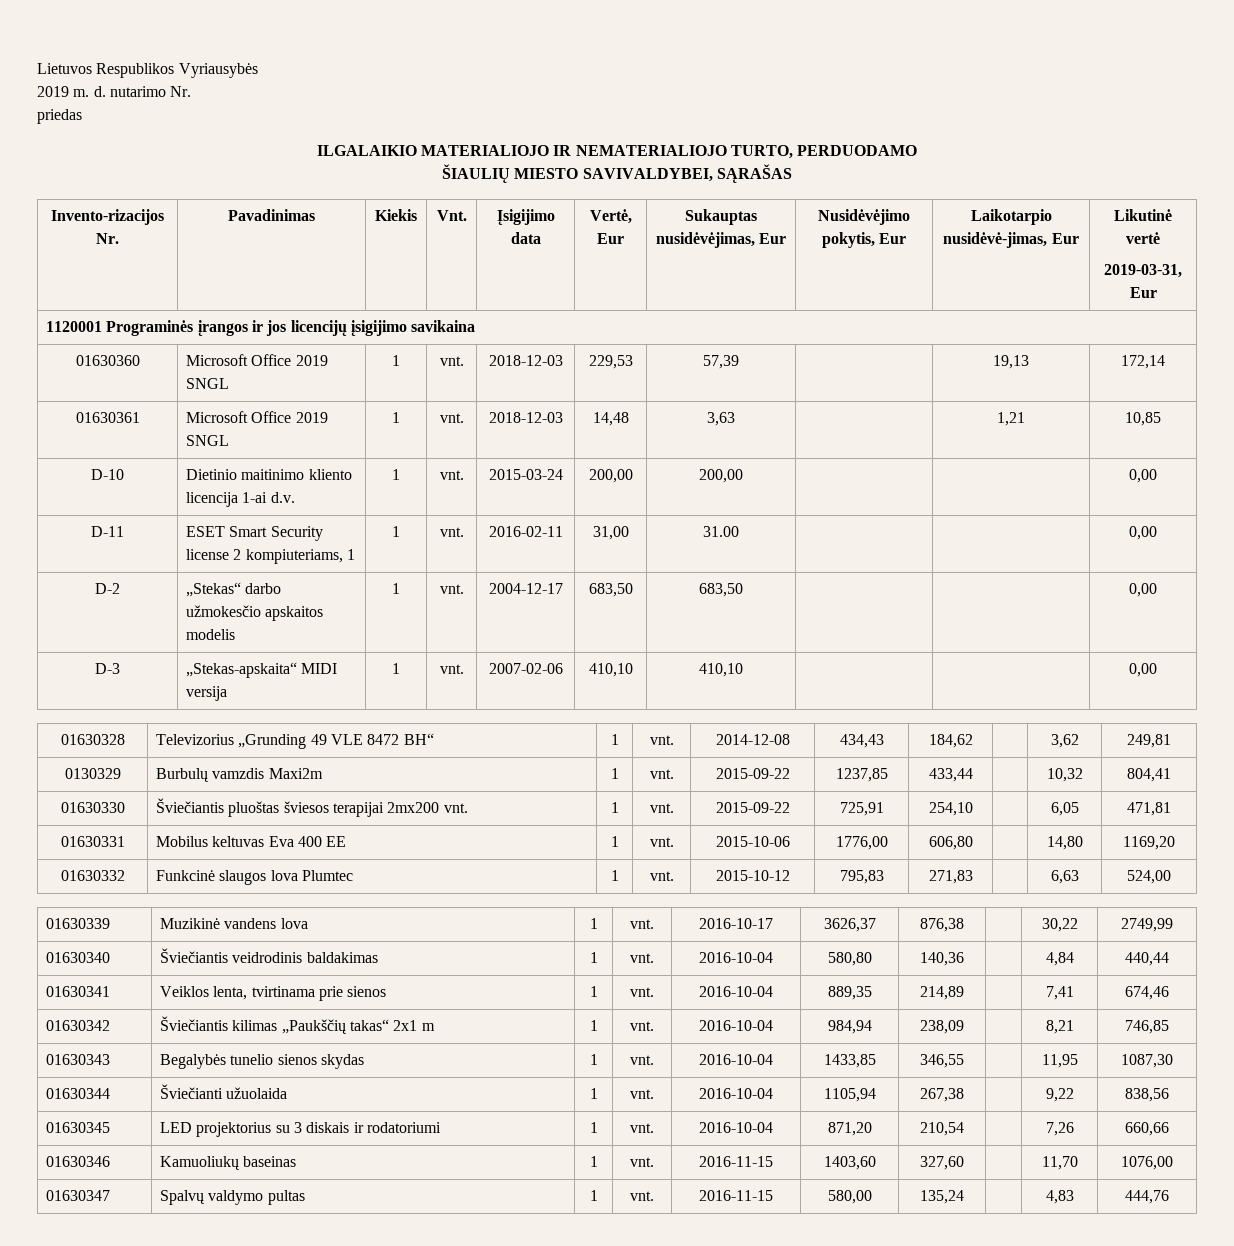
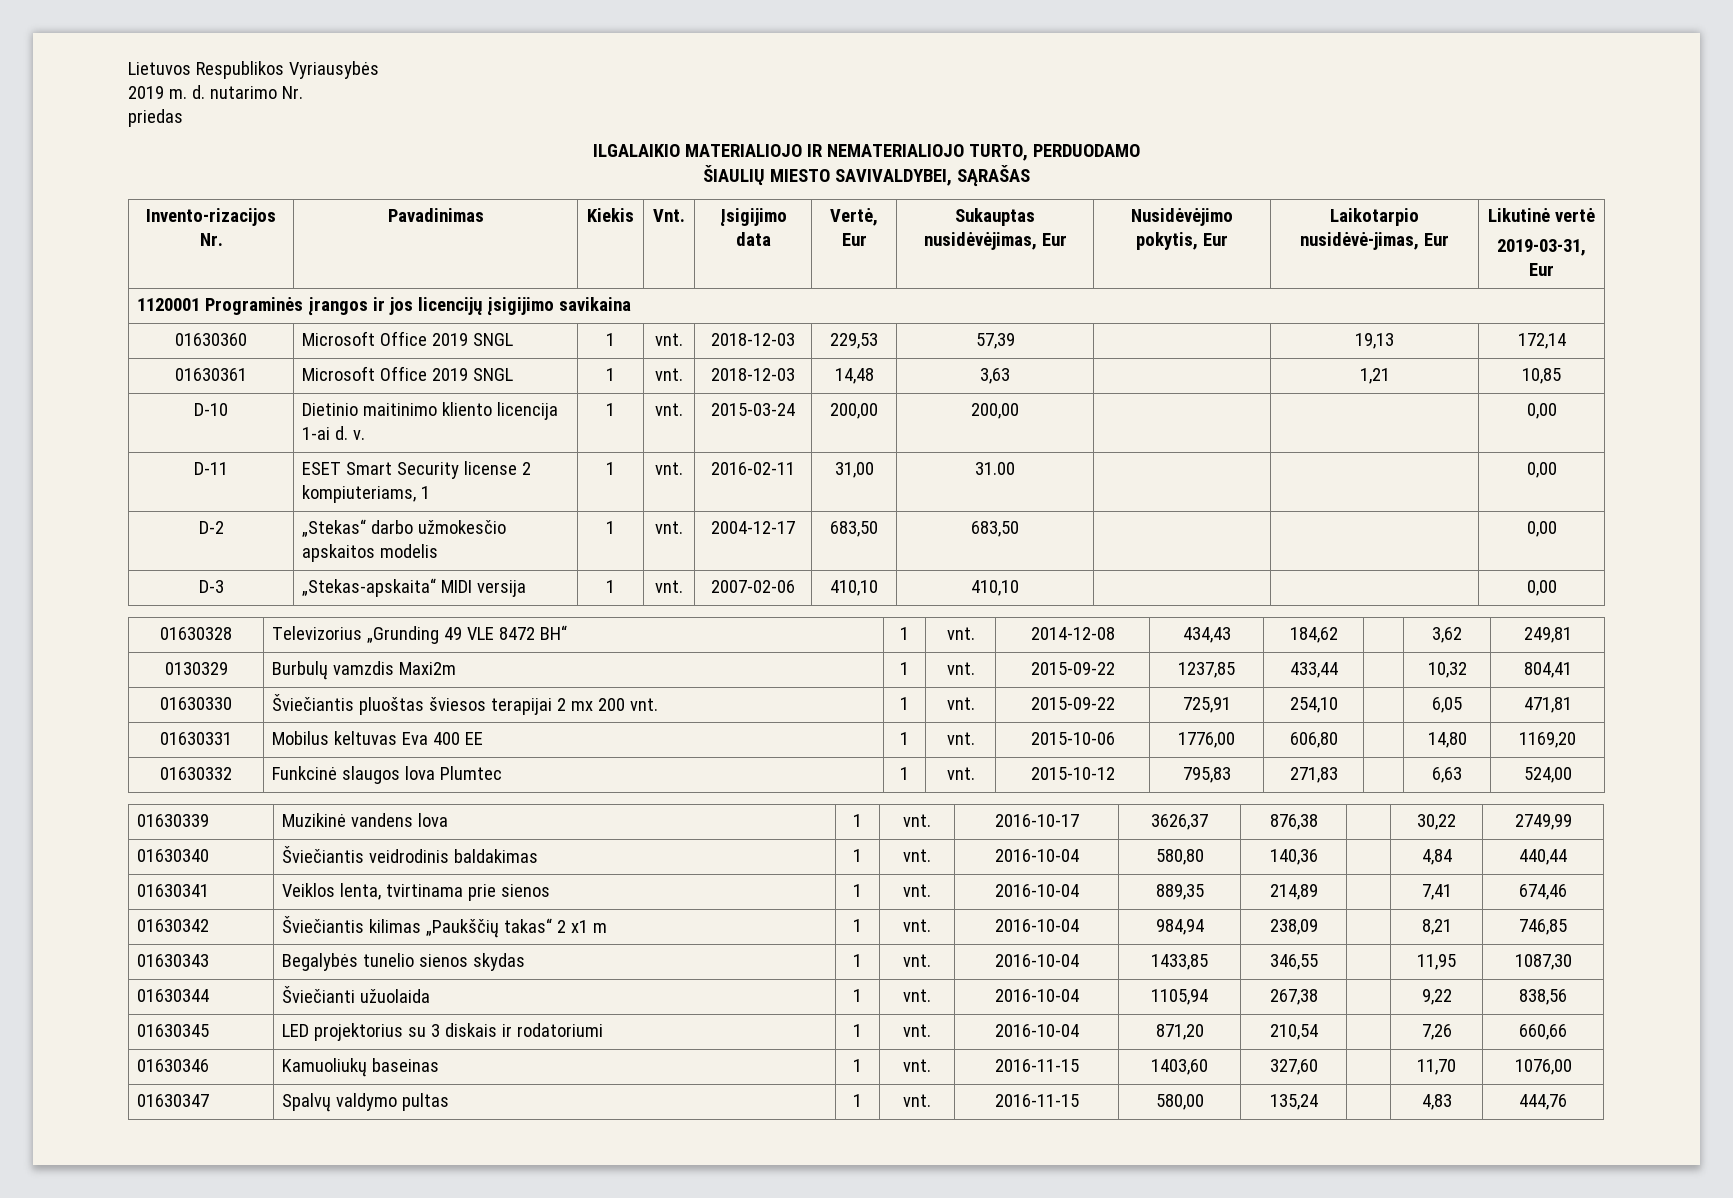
[270,492,295,503] d.v. -> [335,426,366,440] d. v.
[387,802,440,813] 2mx200 -> [557,698,626,711] 2 mx 200
[393,1020,418,1031] 2x1 -> [557,920,589,933] 2 x1

